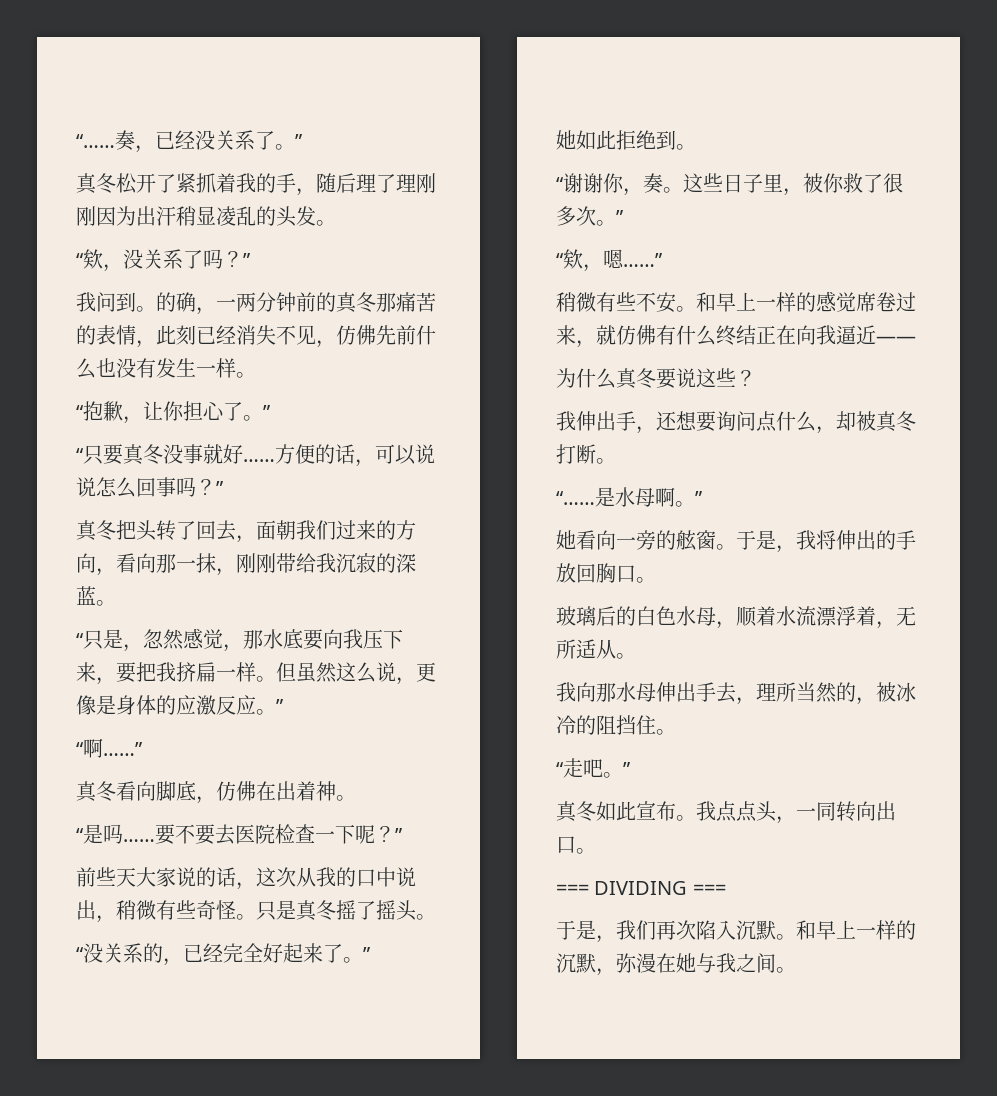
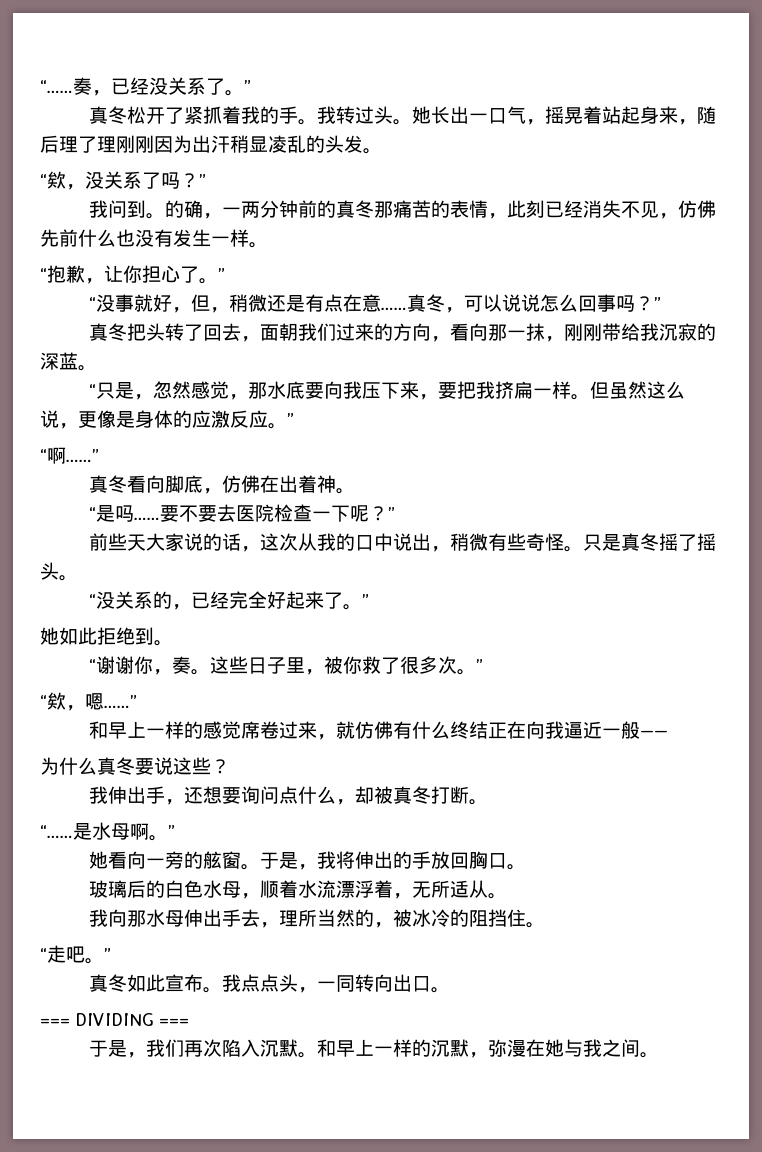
(296, 183) none -> [297,106,678,125] 。我转过头。她长出一口气，摇晃着站起身来
[83,444,355,465] 只要真冬没事就好……方便的话 -> [95,294,445,313] 没事就好，但，稍微还是有点在意……真冬
[556,292,696,313] 稍微有些不安。 -> (137, 701) none
(876, 335) none -> [601,721,640,739] 一般

